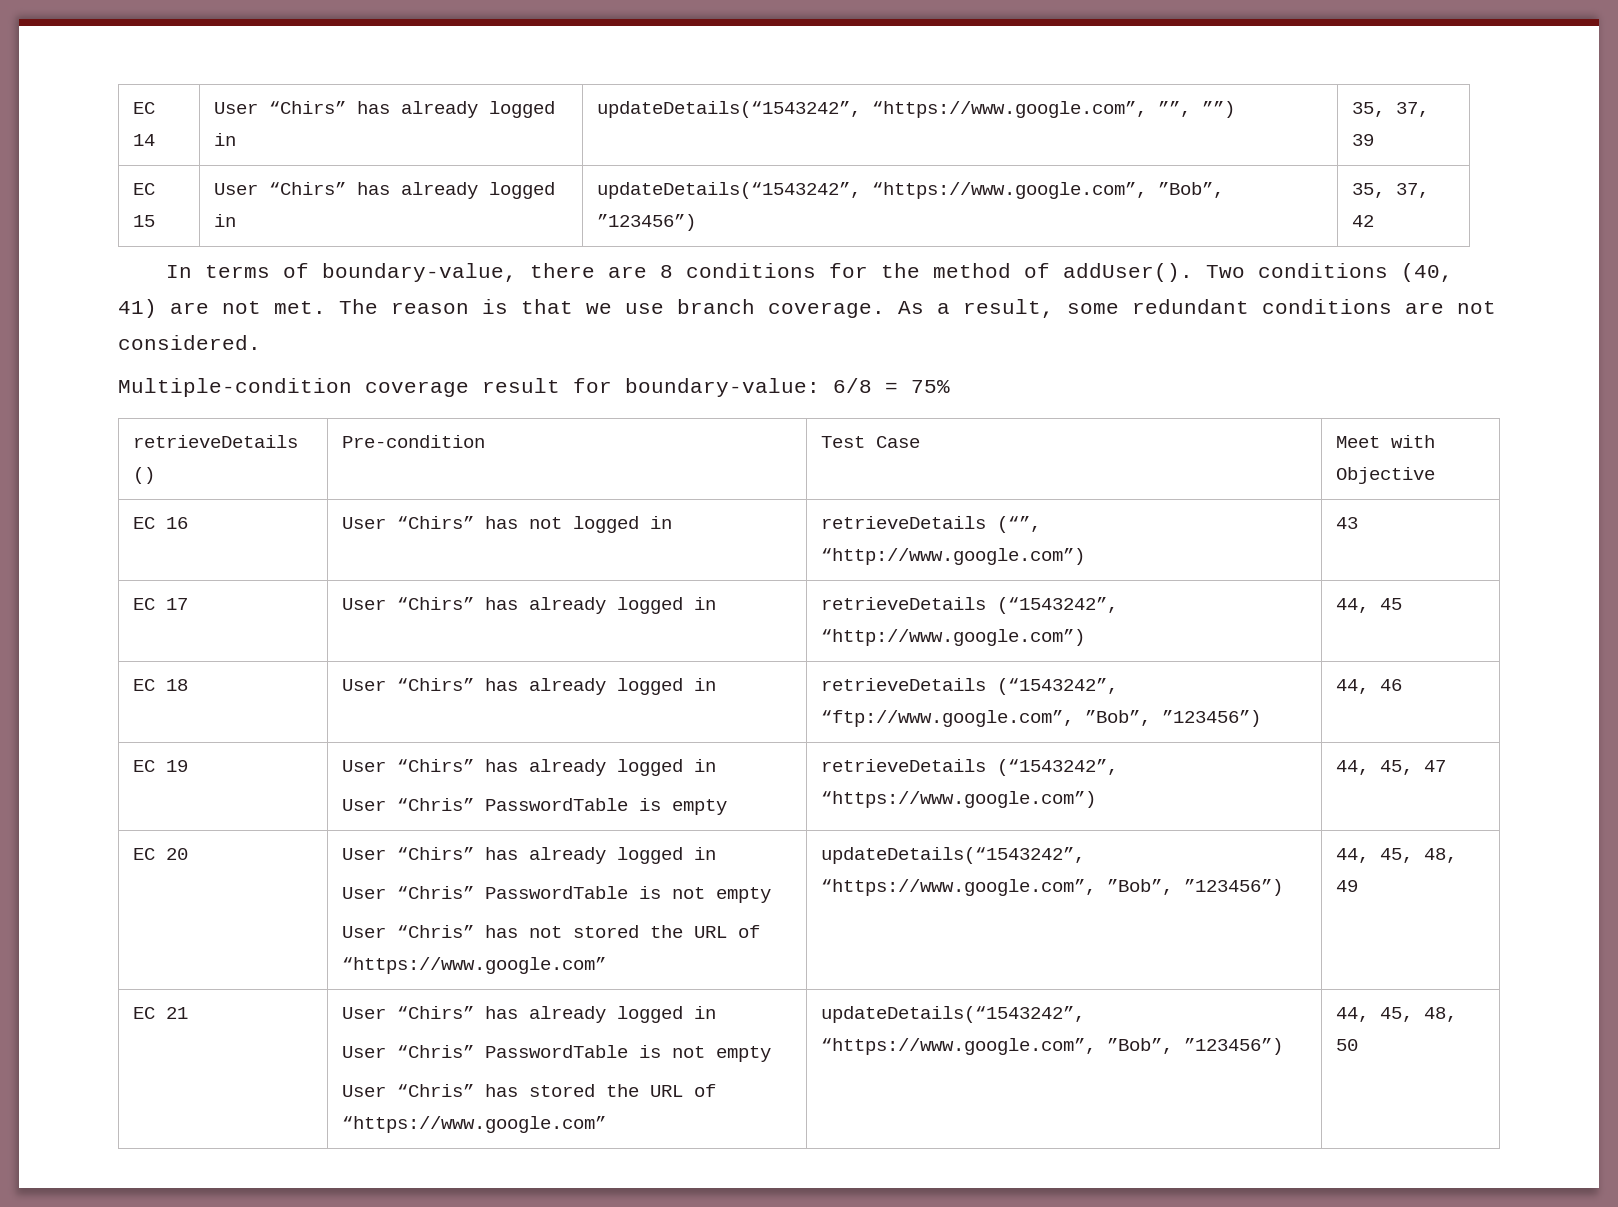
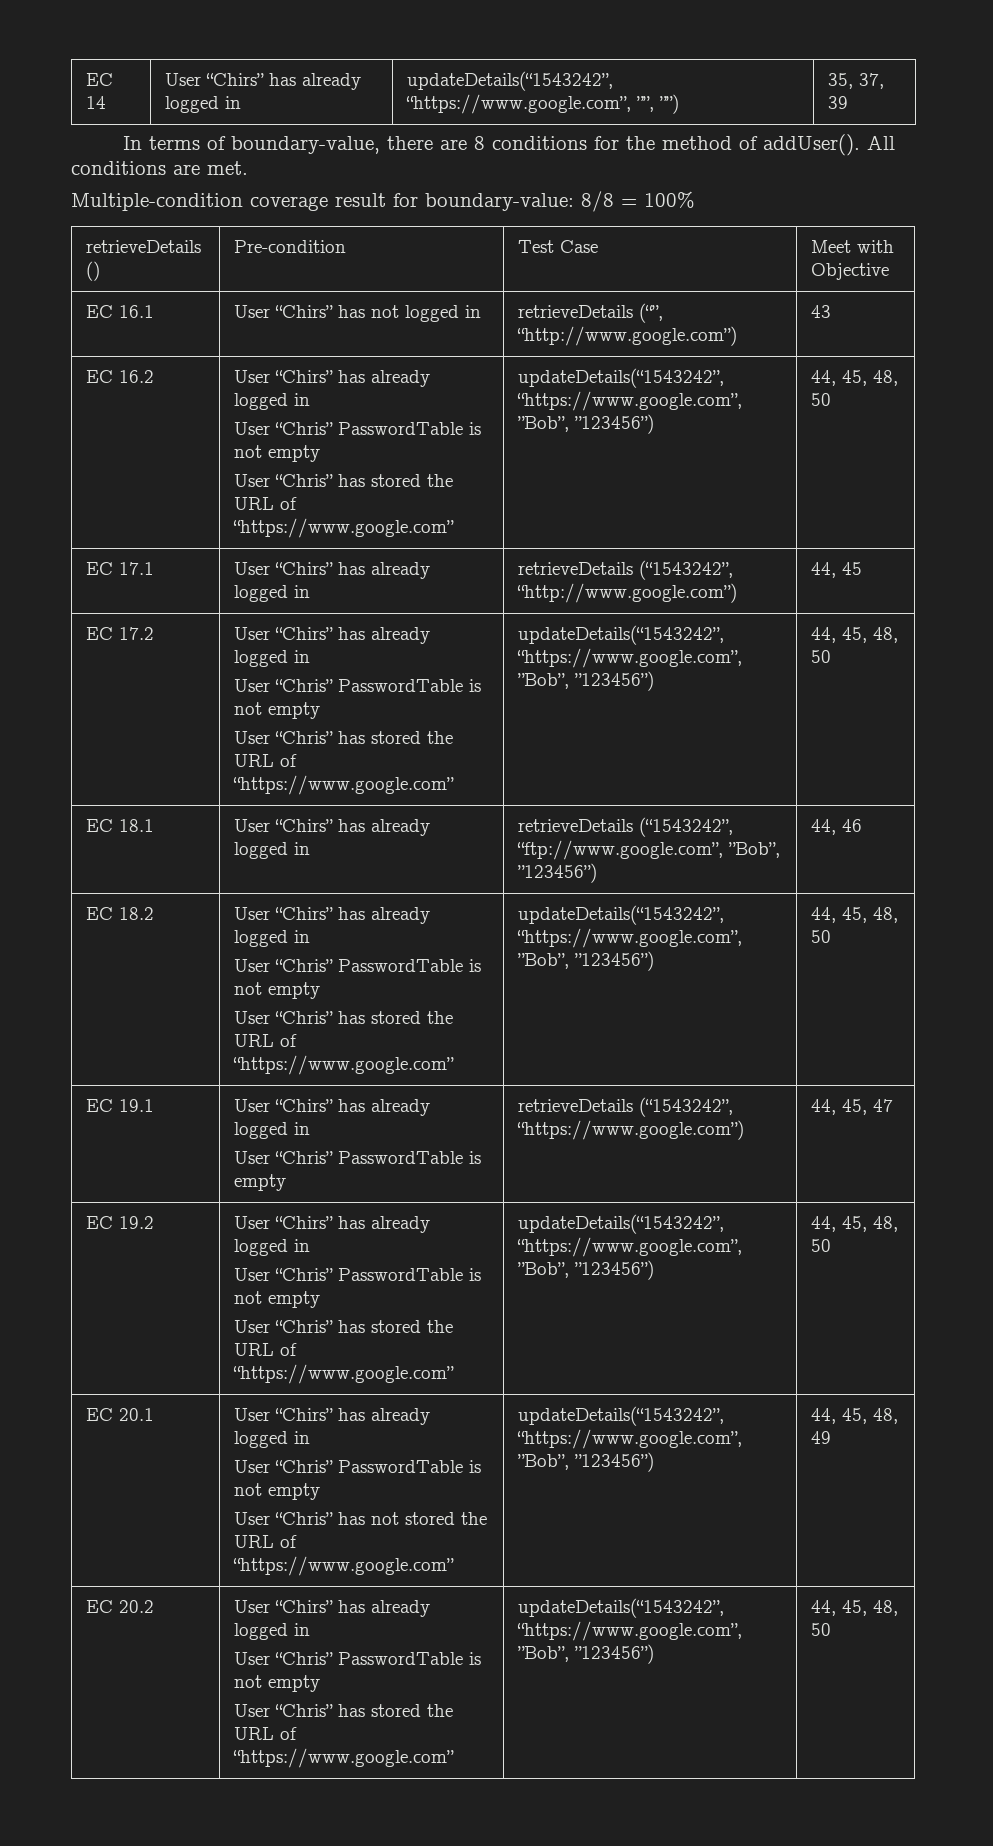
[132,183,155,195] [132,215,155,227] [213,182,555,199] [213,214,236,227] [596,182,1224,199] [596,214,696,231] [1351,183,1429,198] [1351,215,1374,227] // EC 15 | User “Chirs” has already logged in | updateDetails(“1543242”, “https://www.google.com”, ”Bob”, ”123456”) | 35, 37, 42 -> (849, 102) none
[1205,263,1453,282] [118,299,1496,318] [118,335,261,350] Two conditions (40, 41) are not met. The reason is that we use branch coverage. As a result, some redundant conditions are not considered. -> [867,135,896,150] [71,161,248,175] All conditions are met.
[833,378,950,393] 6/8 = 75% -> [581,191,695,212] 8/8 = 100%
[165,517,188,529] 16 -> [119,305,155,318] 16.1
[165,598,188,610] 17 -> [119,370,155,383] [234,370,431,387] [234,393,311,410] [234,422,482,435] [234,445,321,462] [234,474,454,487] [234,497,298,510] [233,518,455,538] [518,368,725,388] [517,391,743,411] [518,414,655,434] [811,370,899,386] [811,393,832,406] [86,562,155,575] 16.2 | User “Chirs” has already logged in // User “Chris” PasswordTable is not empty // User “Chris” has stored the URL of “https://www.google.com” | updateDetails(“1543242”, “https://www.google.com”, ”Bob”, ”123456”) | 44, 45, 48, 50 // EC 17.1
[165,679,188,691] 18 -> [119,627,155,640] [234,627,431,644] [234,650,311,667] [234,679,482,692] [234,702,321,719] [234,731,454,744] [234,754,298,767] [233,775,455,795] [518,625,725,645] [517,648,743,668] [518,671,655,691] [811,627,899,643] [811,650,832,663] [86,819,155,832] 17.2 | User “Chirs” has already logged in // User “Chris” PasswordTable is not empty // User “Chris” has stored the URL of “https://www.google.com” | updateDetails(“1543242”, “https://www.google.com”, ”Bob”, ”123456”) | 44, 45, 48, 50 // EC 18.1
[165,760,188,772] 19 -> [119,907,155,920] [234,907,431,924] [234,930,311,947] [234,959,482,972] [234,982,321,999] [234,1011,454,1024] [234,1034,298,1047] [233,1055,455,1075] [518,905,725,925] [517,928,743,948] [518,951,655,971] [811,907,899,923] [811,930,832,943] [86,1099,155,1112] 18.2 | User “Chirs” has already logged in // User “Chris” PasswordTable is not empty // User “Chris” has stored the URL of “https://www.google.com” | updateDetails(“1543242”, “https://www.google.com”, ”Bob”, ”123456”) | 44, 45, 48, 50 // EC 19.1
[165,848,188,860] 20 -> [119,1216,155,1229] [234,1216,431,1233] [234,1239,311,1256] [234,1268,482,1281] [234,1291,321,1308] [234,1320,454,1333] [234,1343,298,1356] [233,1364,455,1384] [518,1214,725,1234] [517,1237,743,1257] [518,1260,655,1280] [811,1216,899,1232] [811,1239,832,1252] [86,1408,155,1421] 19.2 | User “Chirs” has already logged in // User “Chris” PasswordTable is not empty // User “Chris” has stored the URL of “https://www.google.com” | updateDetails(“1543242”, “https://www.google.com”, ”Bob”, ”123456”) | 44, 45, 48, 50 // EC 20.1
[165,1007,188,1019] 21 -> [119,1600,155,1613] 20.2

